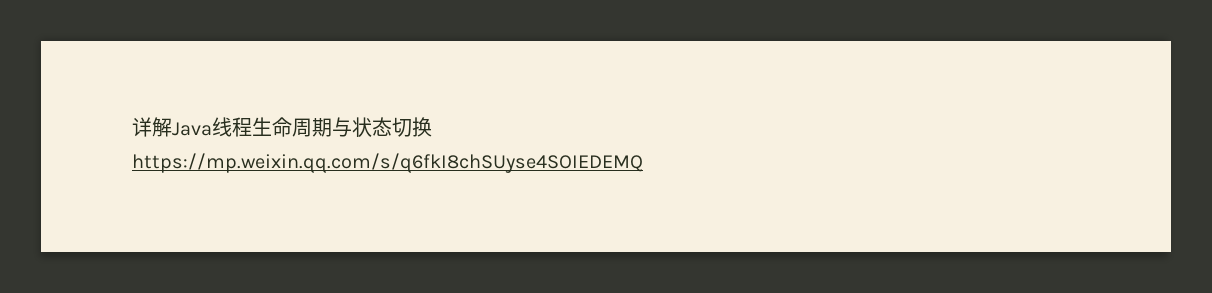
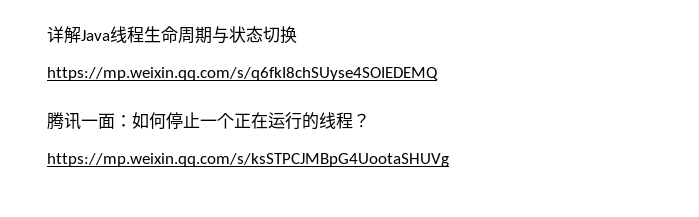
(643, 163) none -> [47,112,370,130] [47,153,449,167] // 腾讯一面：如何停止一个正在运行的线程？ // https://mp.weixin.qq.com/s/ksSTPCJMBpG4UootaSHUVg

